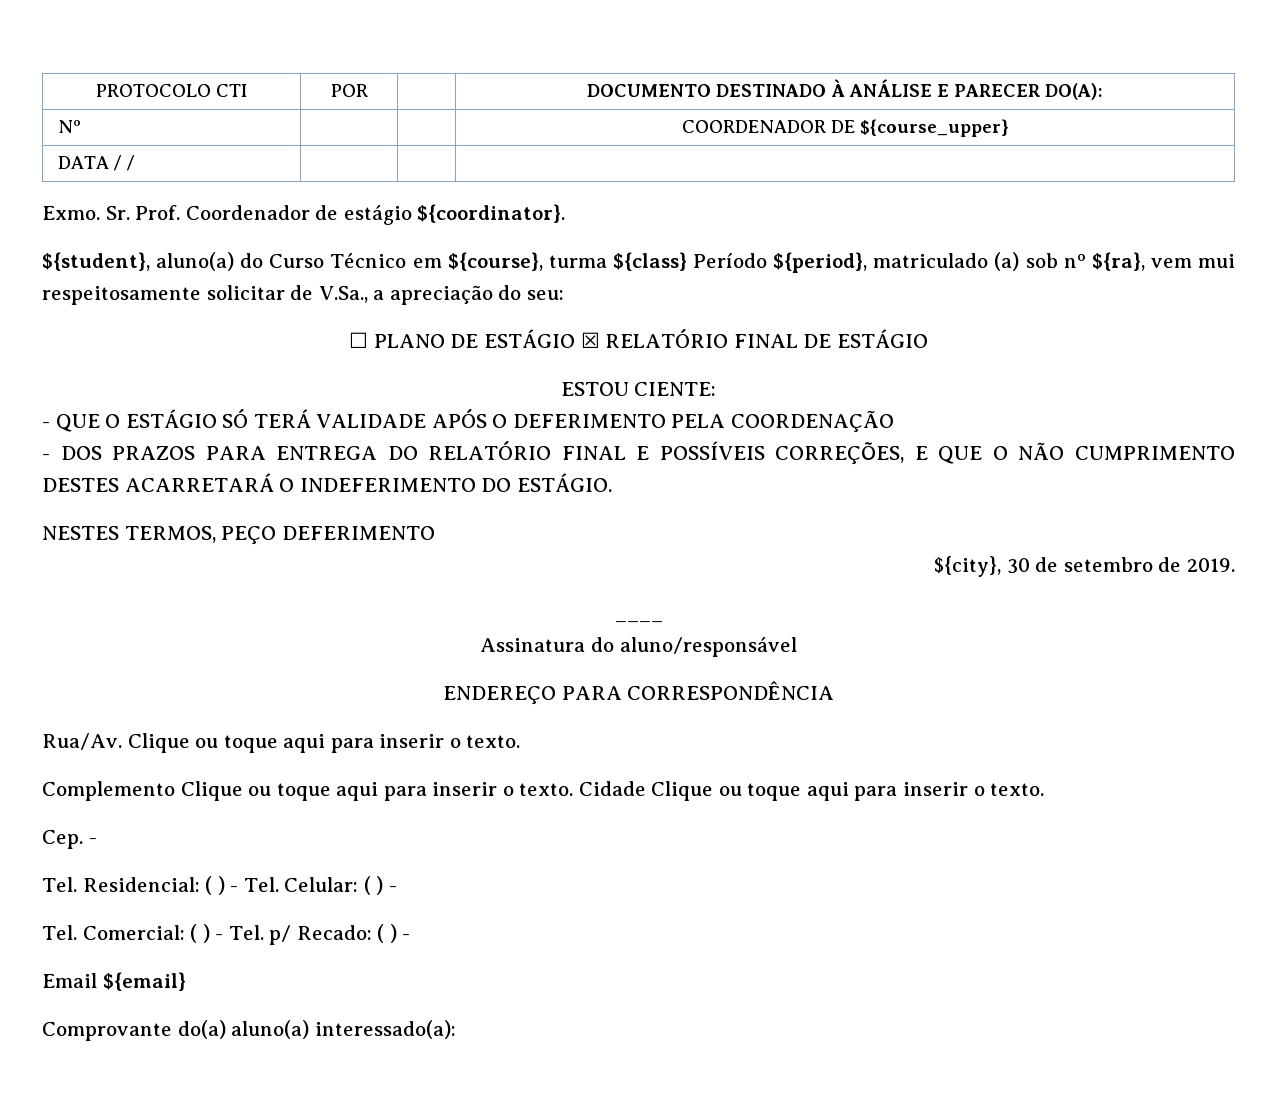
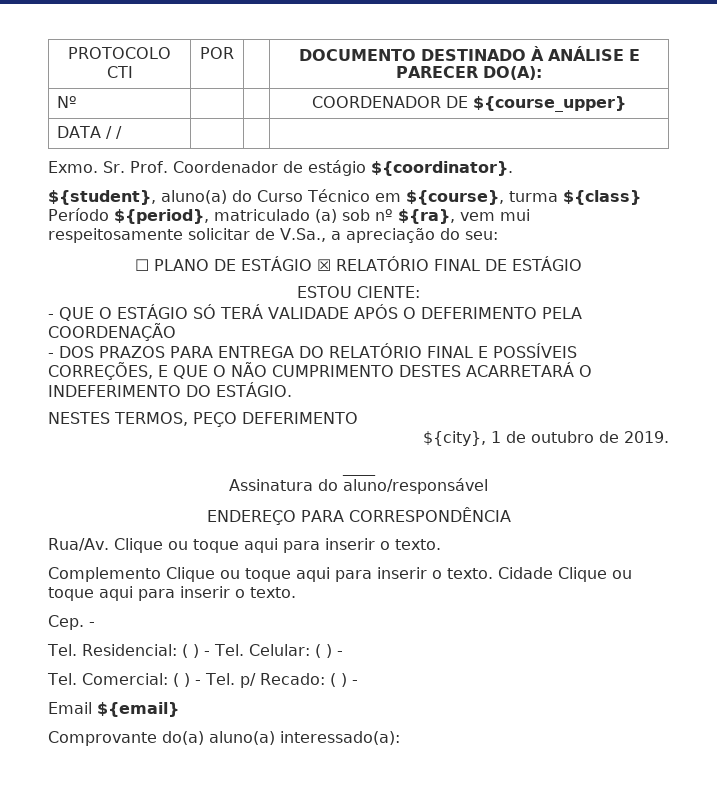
[1006,557,1153,574] 30 de setembro -> [491,431,594,443] 1 de outubro

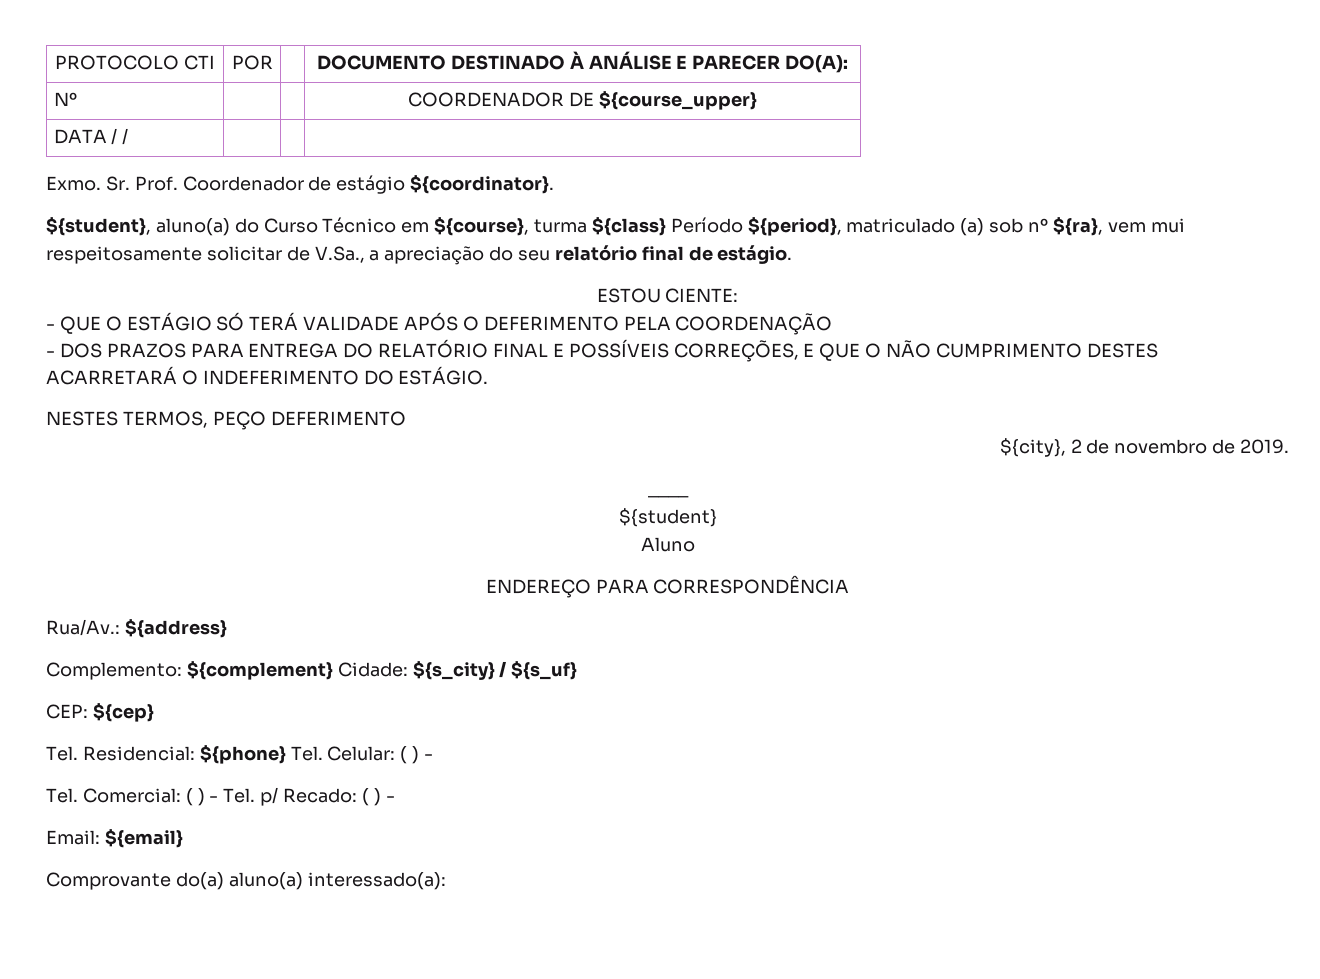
[464,231,498,240] [134,256,583,271] seu: // ☐ PLANO DE ESTÁGIO ☒ RELATÓRIO FINAL DE ESTÁGIO -> [518,245,793,264] seu relatório final de estágio.
[491,431,594,443] 1 de outubro -> [1070,439,1208,454] 2 de novembro
[229,478,488,494] Assinatura do aluno/responsável -> [618,508,717,527] [640,537,695,552] ${student} // Aluno
[48,538,441,553] [48,567,632,582] [48,586,296,601] [48,615,95,630] Rua/Av. Clique ou toque aqui para inserir o texto. // Complemento Clique ou toque aqui para inserir o texto. Cidade Clique ou toque aqui para inserir o texto. // Cep. - -> [46,619,227,638] [46,661,578,680] [46,703,154,722] Rua/Av.: ${address} // Complemento: ${complement} Cidade: ${s_city} / ${s_uf} // CEP: ${cep}
[181,644,210,658] ( ) - -> [199,745,286,764] ${phone}
[48,702,92,714] Email -> [46,830,100,845] Email:

